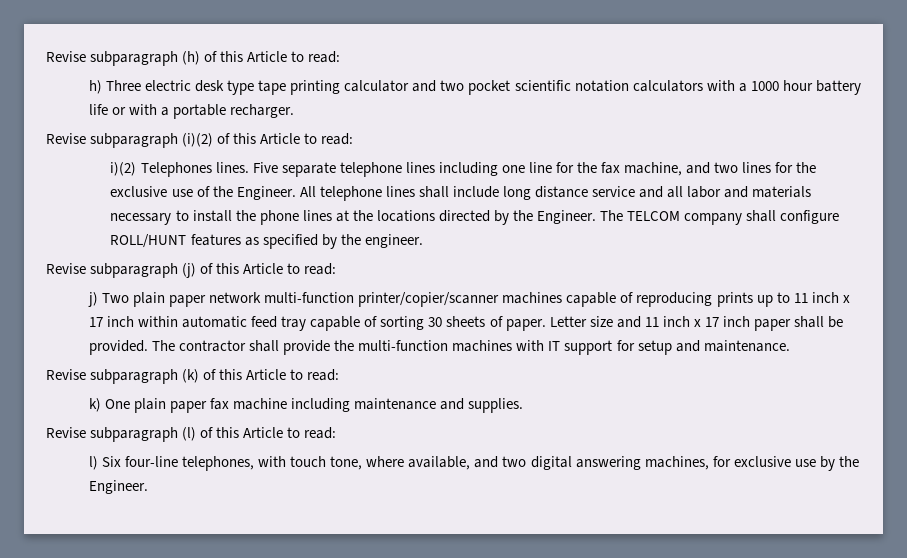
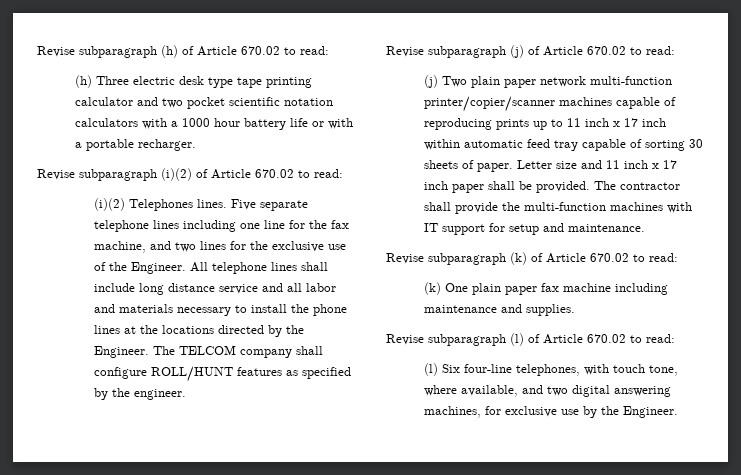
[220,51,341,63] [88,80,102,94] this Article to read: // h) -> [197,46,329,56] [74,75,92,88] Article 670.02 to read: // (h)
[233,133,354,145] [110,162,137,176] this Article to read: // i)(2) -> [211,169,343,179] [93,198,125,211] Article 670.02 to read: // (i)(2)
[216,263,337,275] [87,292,98,307] this Article to read: // j) -> [543,46,675,56] [423,75,438,88] Article 670.02 to read: // (j)
[219,369,340,381] [88,398,101,412] this Article to read: // k) -> [546,253,678,263] [423,282,441,295] Article 670.02 to read: // (k)
[216,427,337,439] [88,456,98,470] this Article to read: // l) -> [543,334,675,344] [423,363,438,376] Article 670.02 to read: // (l)

